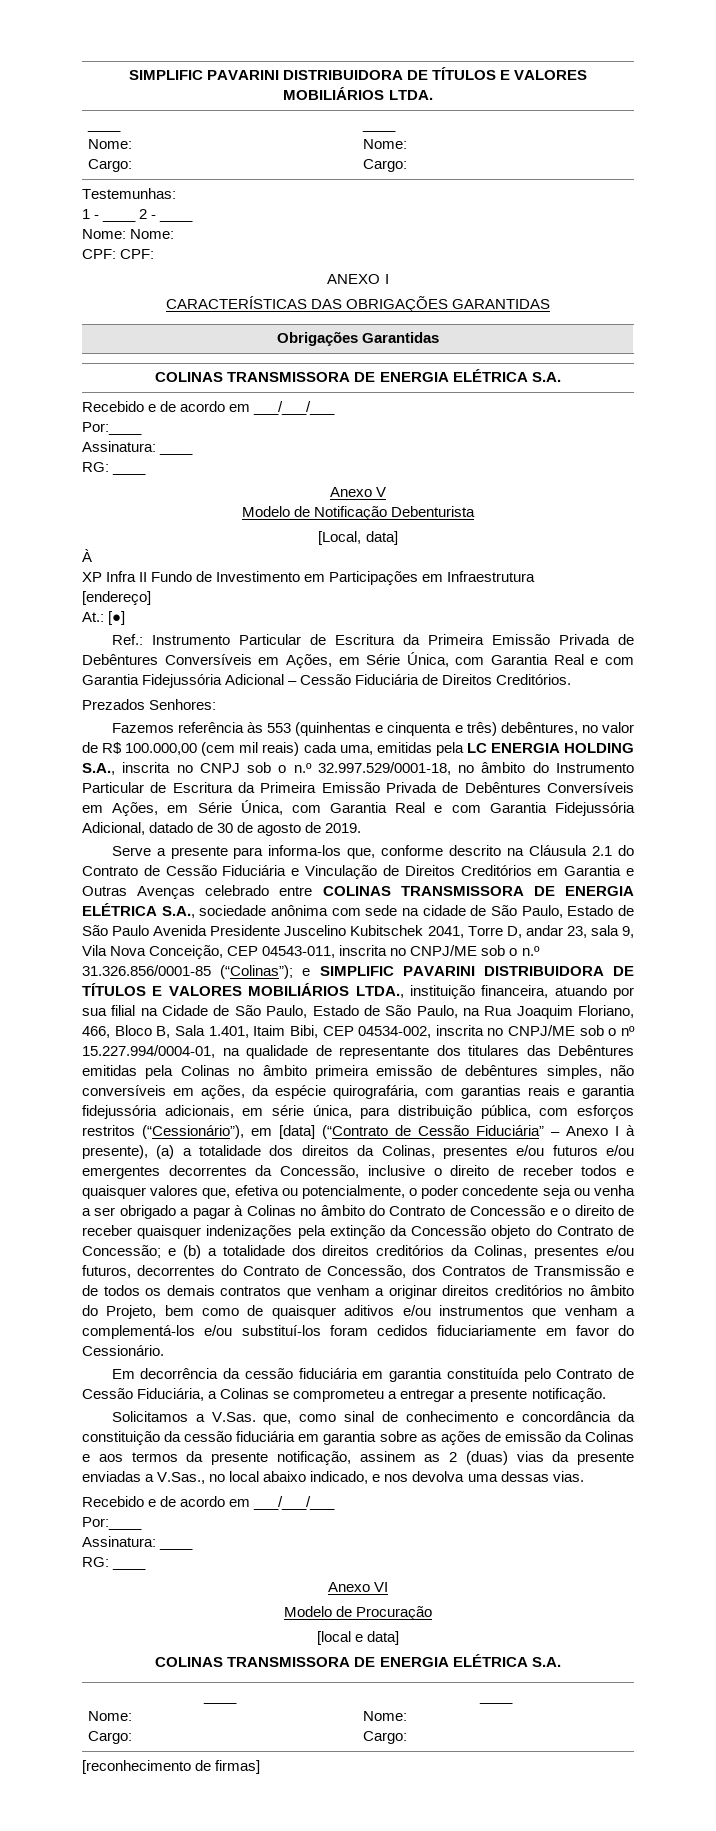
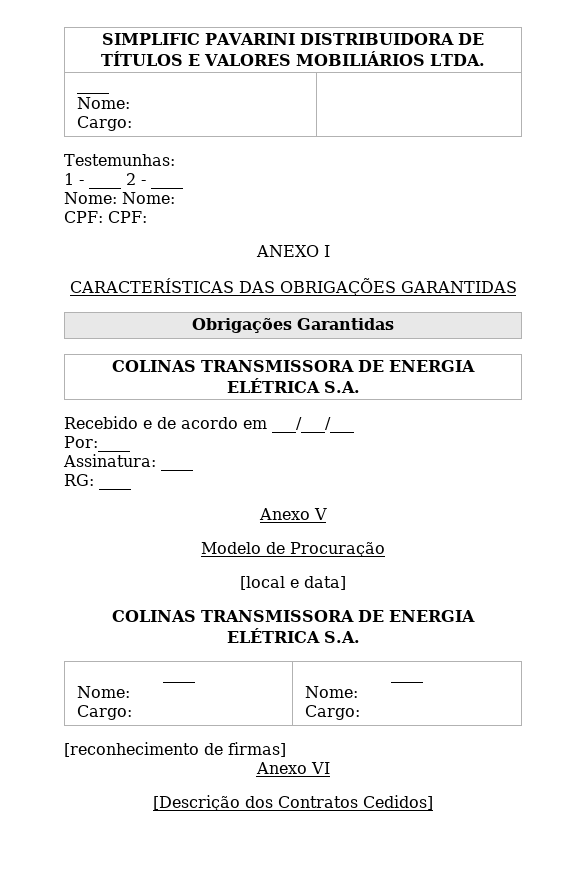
[362,129,397,132] [363,139,408,149] [363,159,408,172] ____ // Nome: // Cargo: -> (132, 123) none
[241,506,476,520] [318,531,398,545] [82,549,92,562] [82,571,536,585] [82,591,151,605] [82,611,126,625] [111,634,634,645] [82,652,634,668] [82,674,572,688] [82,699,217,710] [111,722,635,736] [82,742,634,756] [82,762,634,775] [82,782,634,793] [82,800,635,816] [82,822,362,836] [111,845,634,859] [82,865,634,879] [82,885,634,899] [82,903,635,918] [82,925,634,938] [82,945,540,959] [82,965,635,979] [82,983,634,999] [82,1005,634,1019] [82,1025,635,1038] [82,1045,634,1059] [82,1065,634,1079] [82,1085,635,1099] [82,1105,634,1119] [82,1125,635,1139] [82,1145,635,1159] [82,1165,634,1179] [82,1185,635,1199] [82,1205,634,1219] [82,1225,634,1239] [82,1245,635,1259] [82,1265,634,1278] [82,1285,634,1299] [82,1305,636,1319] [82,1325,634,1339] [82,1345,164,1356] [111,1368,634,1382] [82,1388,606,1402] [111,1411,635,1425] [82,1431,634,1445] [82,1451,634,1465] [82,1471,584,1484] [82,1496,336,1510] [82,1517,142,1530] [82,1536,156,1547] [159,1547,194,1550] [82,1557,109,1567] [112,1567,147,1570] [327,1582,389,1592] // Modelo de Notificação Debenturista // [Local, data] // À // XP Infra II Fundo de Investimento em Participações em Infraestrutura // [endereço] // At.: [●] // Ref.: Instrumento Particular de Escritura da Primeira Emissão Privada de Debêntures Conversíveis em Ações, em Série Única, com Garantia Real e com Garantia Fidejussória Adicional – Cessão Fiduciária de Direitos Creditórios. // Prezados Senhores: // Fazemos referência às 553 (quinhentas e cinquenta e três) debêntures, no valor de R$ 100.000,00 (cem mil reais) cada uma, emitidas pela LC ENERGIA HOLDING S.A., inscrita no CNPJ sob o n.º 32.997.529/0001-18, no âmbito do Instrumento Particular de Escritura da Primeira Emissão Privada de Debêntures Conversíveis em Ações, em Série Única, com Garantia Real e com Garantia Fidejussória Adicional, datado de 30 de agosto de 2019. // Serve a presente para informa-los que, conforme descrito na Cláusula 2.1 do Contrato de Cessão Fiduciária e Vinculação de Direitos Creditórios em Garantia e Outras Avenças celebrado entre COLINAS TRANSMISSORA DE ENERGIA ELÉTRICA S.A., sociedade anônima com sede na cidade de São Paulo, Estado de São Paulo Avenida Presidente Juscelino Kubitschek 2041, Torre D, andar 23, sala 9, Vila Nova Conceição, CEP 04543-011, inscrita no CNPJ/ME sob o n.º 31.326.856/0001-85 (“Colinas”); e SIMPLIFIC PAVARINI DISTRIBUIDORA DE TÍTULOS E VALORES MOBILIÁRIOS LTDA., instituição financeira, atuando por sua filial na Cidade de São Paulo, Estado de São Paulo, na Rua Joaquim Floriano, 466, Bloco B, Sala 1.401, Itaim Bibi, CEP 04534-002, inscrita no CNPJ/ME sob o nº 15.227.994/0004-01, na qualidade de representante dos titulares das Debêntures emitidas pela Colinas no âmbito primeira emissão de debêntures simples, não conversíveis em ações, da espécie quirografária, com garantias reais e garantia fidejussória adicionais, em série única, para distribuição pública, com esforços restritos (“Cessionário”), em [data] (“Contrato de Cessão Fiduciária” – Anexo I à presente), (a) a totalidade dos direitos da Colinas, presentes e/ou futuros e/ou emergentes decorrentes da Concessão, inclusive o direito de receber todos e quaisquer valores que, efetiva ou potencialmente, o poder concedente seja ou venha a ser obrigado a pagar à Colinas no âmbito do Contrato de Concessão e o direito de receber quaisquer indenizações pela extinção da Concessão objeto do Contrato de Concessão; e (b) a totalidade dos direitos creditórios da Colinas, presentes e/ou futuros, decorrentes do Contrato de Concessão, dos Contratos de Transmissão e de todos os demais contratos que venham a originar direitos creditórios no âmbito do Projeto, bem como de quaisquer aditivos e/ou instrumentos que venham a complementá-los e/ou substituí-los foram cedidos fiduciariamente em favor do Cessionário. // Em decorrência da cessão fiduciária em garantia constituída pelo Contrato de Cessão Fiduciária, a Colinas se comprometeu a entregar a presente notificação. // Solicitamos a V.Sas. que, como sinal de conhecimento e concordância da constituição da cessão fiduciária em garantia sobre as ações de emissão da Colinas e aos termos da presente notificação, assinem as 2 (duas) vias da presente enviadas a V.Sas., no local abaixo indicado, e nos devolva uma dessas vias. // Recebido e de acordo em ___/___/___ // Por:____ // Assinatura: ____ // RG: ____ // Anexo VI -> (327, 514) none
(261, 1767) none -> [255,762,330,774] [153,795,433,811] // Anexo VI // [Descrição dos Contratos Cedidos]

